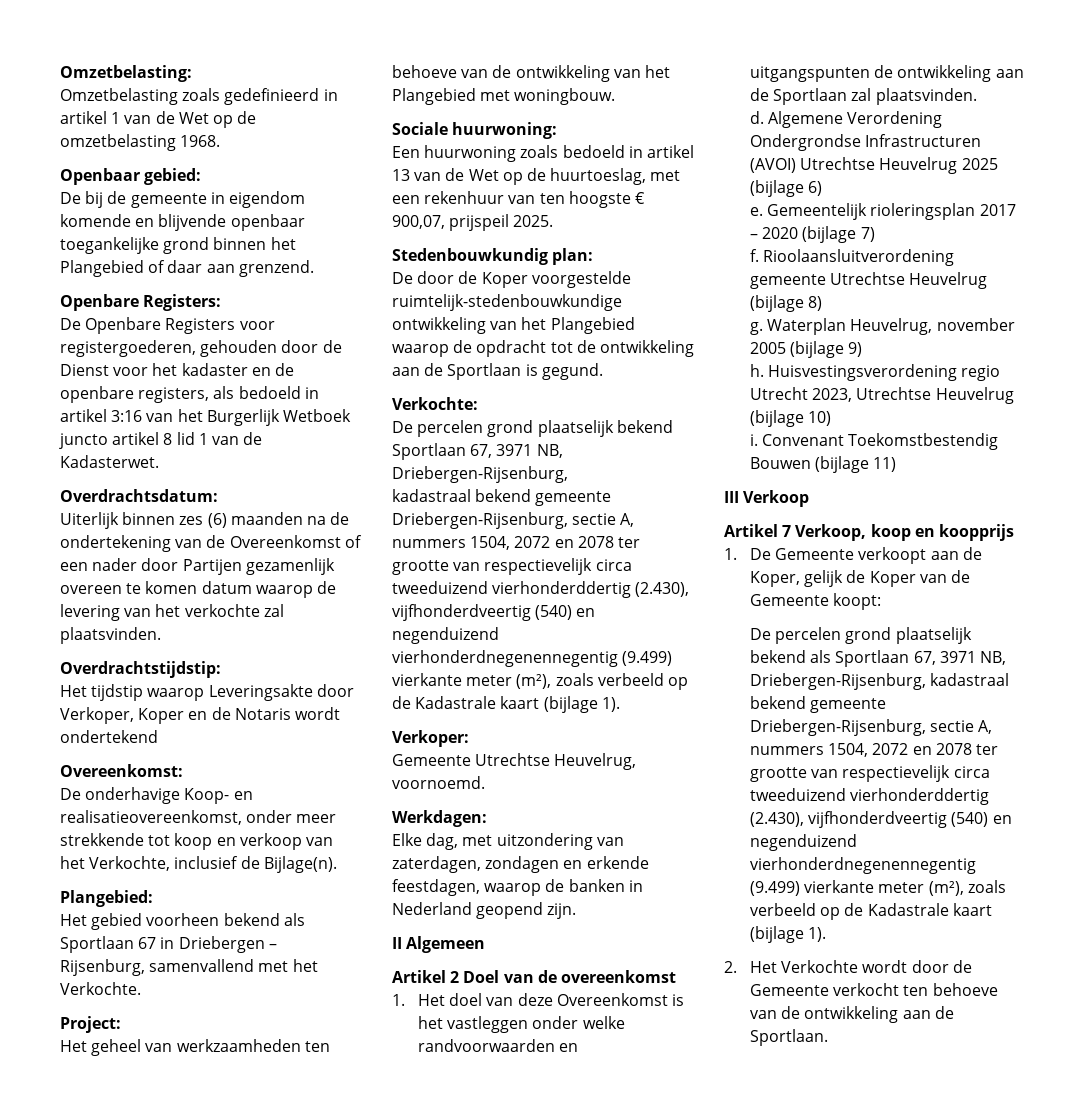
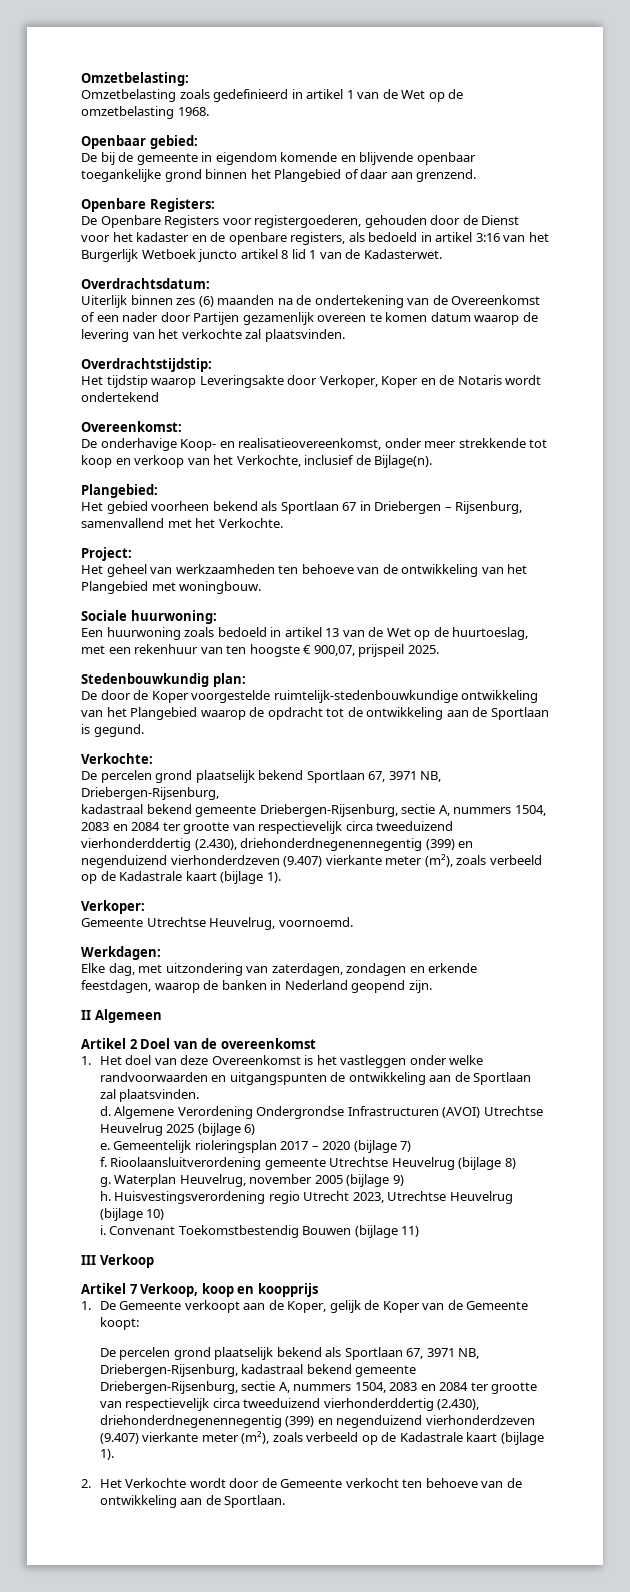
[514,536,640,548] [392,558,632,575] [392,581,690,598] [392,604,596,621] [392,627,499,644] [392,650,673,667] 2072 en 2078 ter grootte van respectievelijk circa tweeduizend vierhonderddertig (2.430), vijfhonderdveertig (540) en negenduizend vierhonderdnegenennegentig (9.499) -> [81,821,454,834] [81,838,474,851] [81,855,323,868] 2083 en 2084 ter grootte van respectievelijk circa tweeduizend vierhonderddertig (2.430), driehonderdnegenennegentig (399) en negenduizend vierhonderdzeven (9.407)
[872,743,998,755] [750,765,990,782] [750,788,990,805] [750,811,1012,828] [750,834,858,851] [750,857,977,874] [750,881,801,896] 2072 en 2078 ter grootte van respectievelijk circa tweeduizend vierhonderddertig (2.430), vijfhonderdveertig (540) en negenduizend vierhonderdnegenennegentig (9.499) -> [389,1382,538,1394] [99,1398,480,1411] [99,1415,535,1428] [99,1433,139,1444] 2083 en 2084 ter grootte van respectievelijk circa tweeduizend vierhonderddertig (2.430), driehonderdnegenennegentig (399) en negenduizend vierhonderdzeven (9.407)

